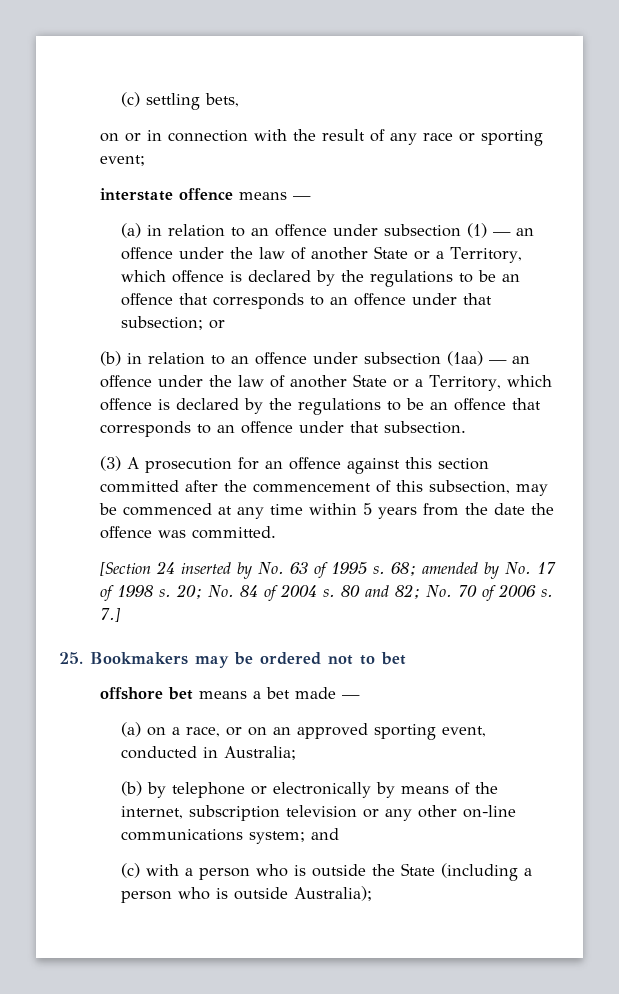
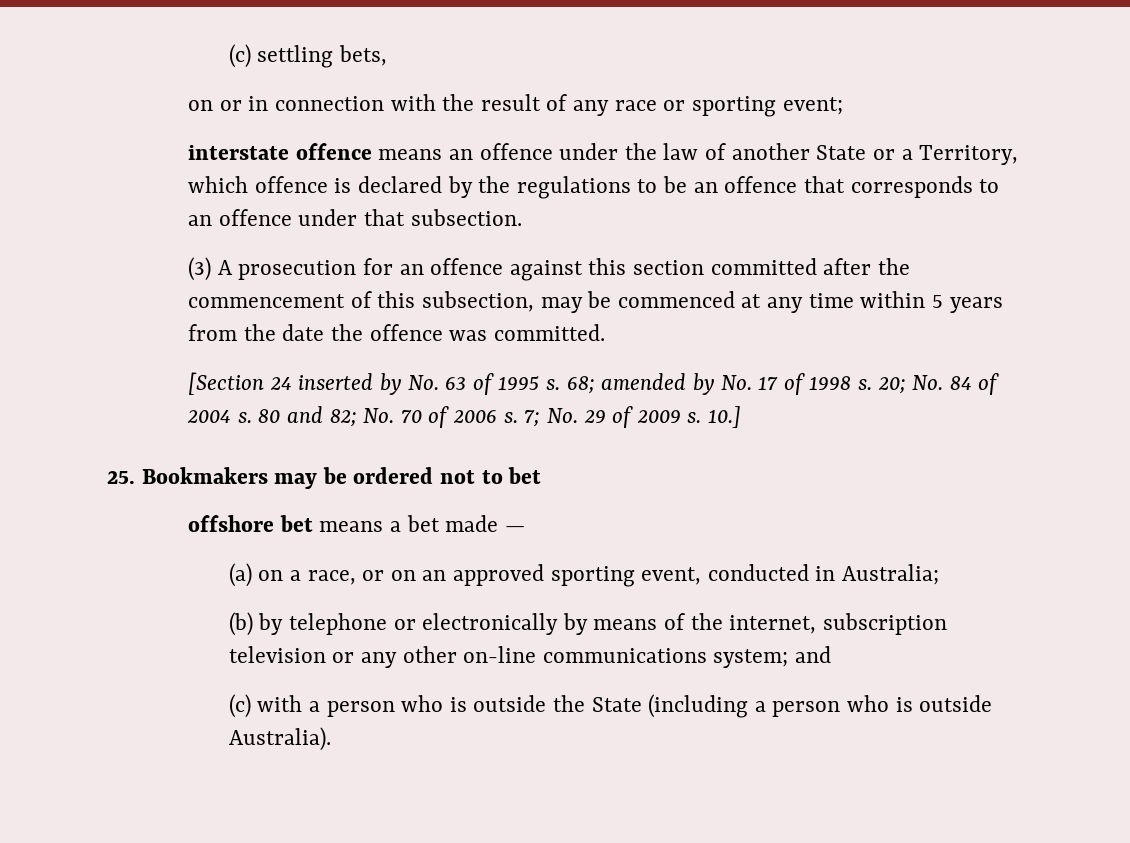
[293,196,312,200] [121,223,535,238] [121,246,523,263] [121,270,521,287] [121,293,493,309] [121,316,226,330] [100,351,508,366] — // (a) in relation to an offence under subsection (1) — an offence under the law of another State or a Territory, which offence is declared by the regulations to be an offence that corresponds to an offence under that subsection; or // (b) in relation to an offence under subsection (1aa) — -> (443, 154) none
[100,607,122,622] 7.] -> [524,406,741,428] 7; No. 29 of 2009 s. 10.]
[294,886,373,901] Australia); -> [228,727,331,751] Australia).

